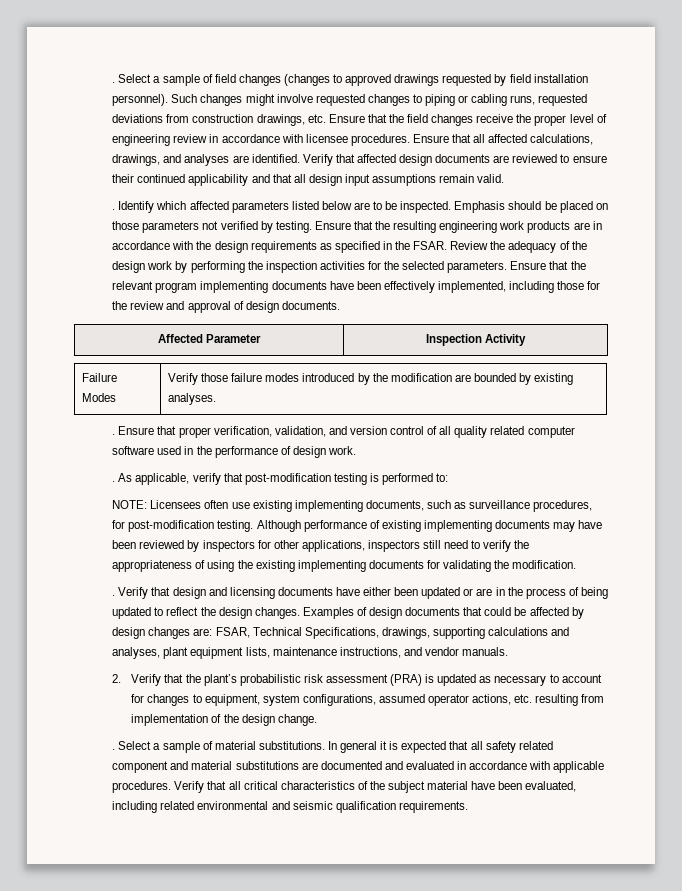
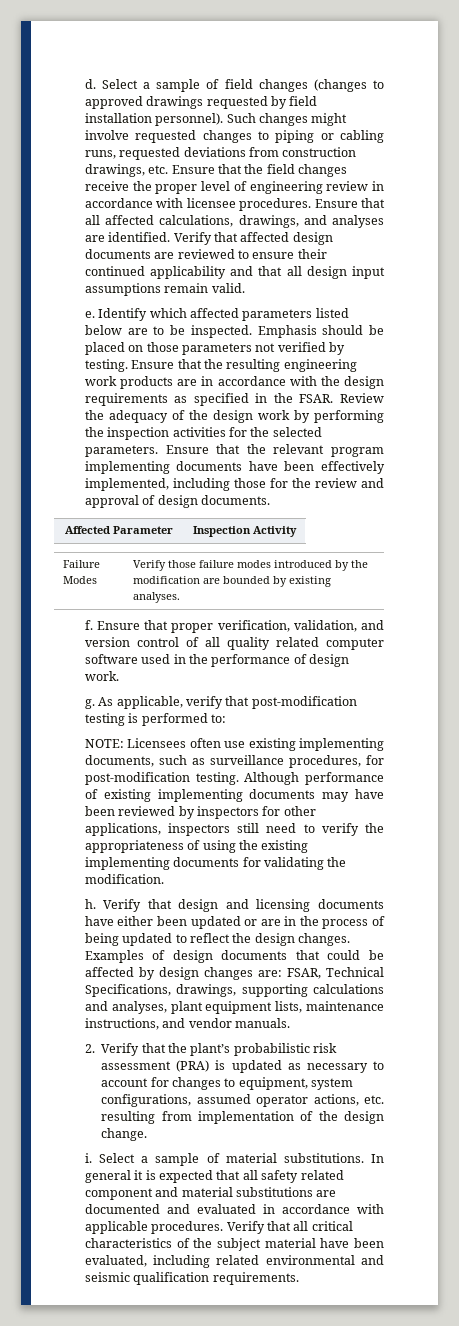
[112,82,116,83] . -> [84,79,96,89] d.
[112,209,116,210] . -> [84,311,95,318] e.
[112,434,116,435] . -> [84,620,93,630] f.
[112,481,116,482] . -> [84,699,95,709] g.
[112,595,116,596] . -> [84,899,96,909] h.
[112,749,116,750] . -> [84,1153,92,1163] i.

